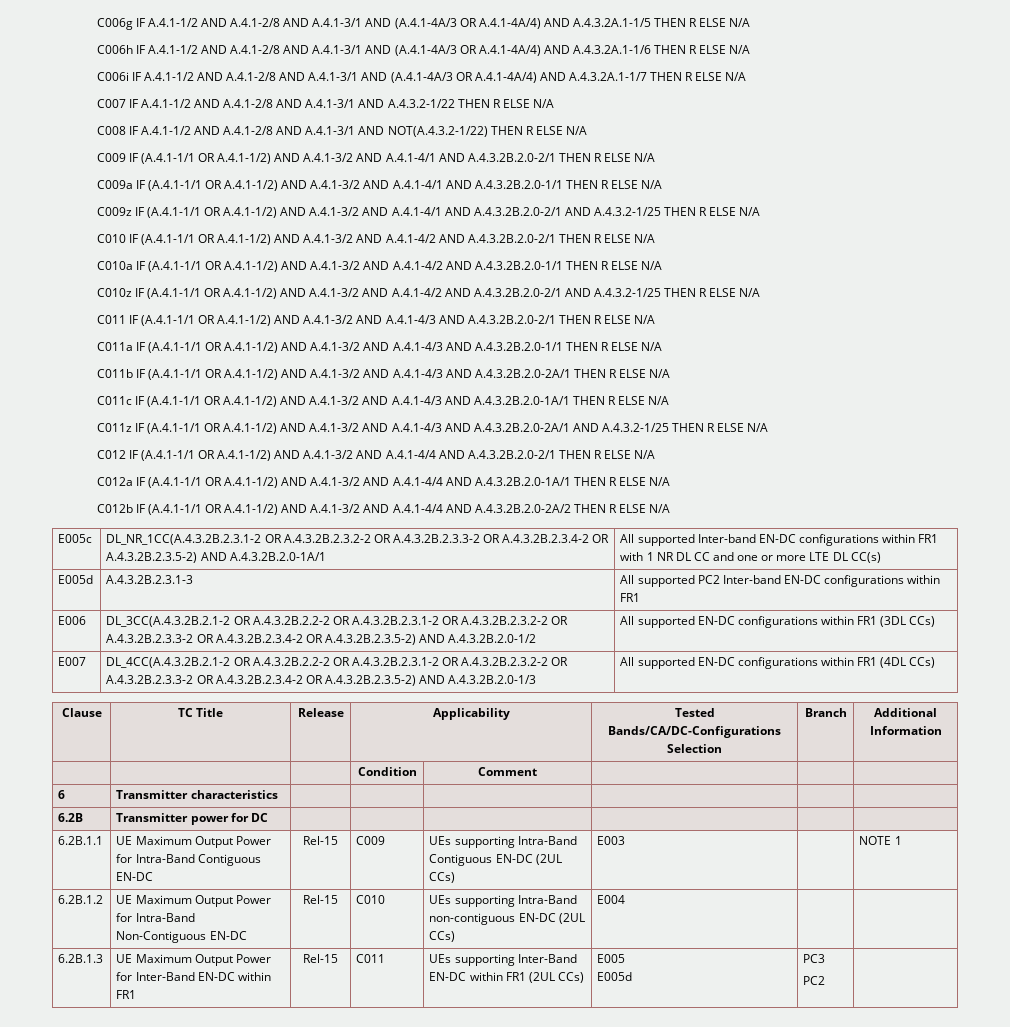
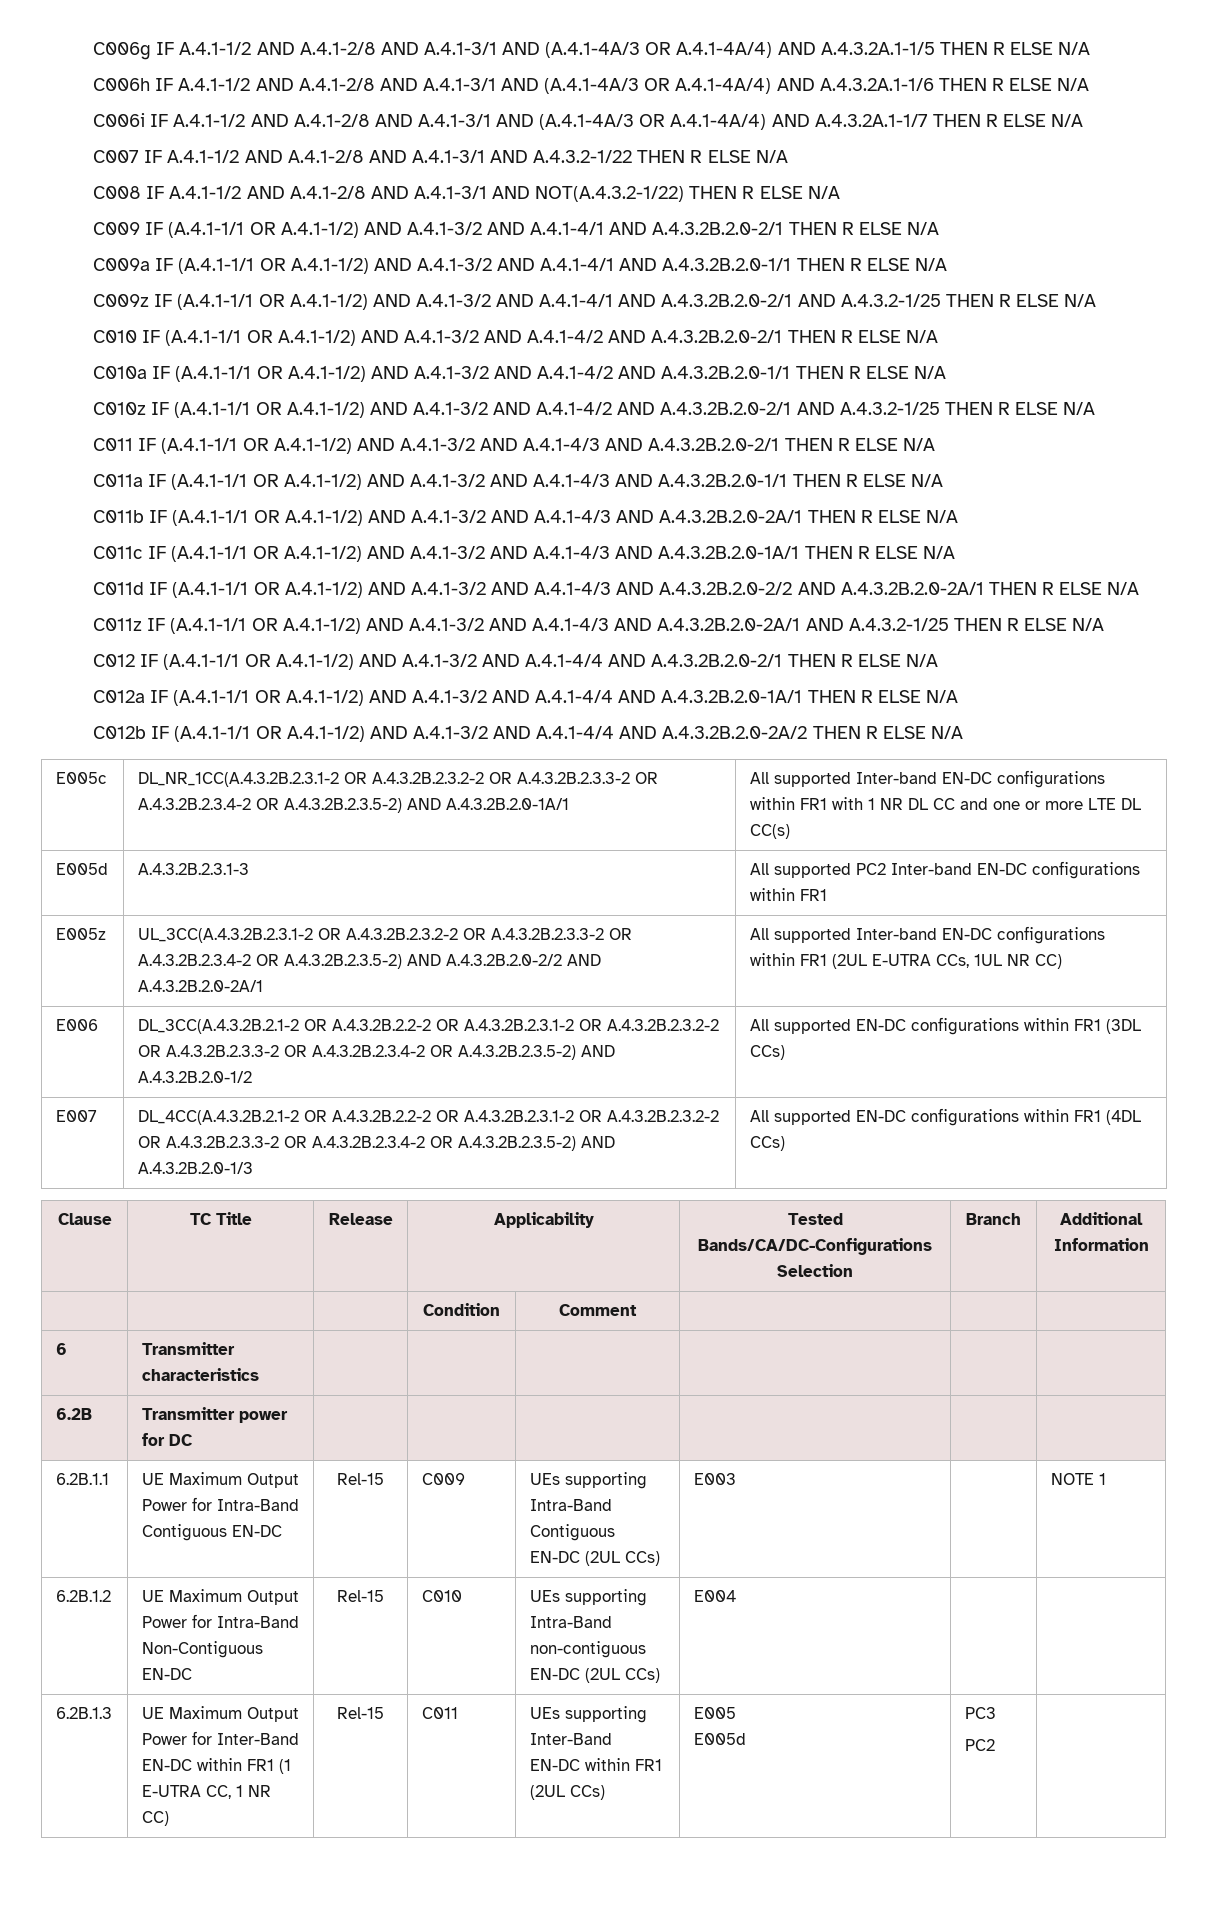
(670, 400) none -> [93,582,1140,598] // C011d IF (A.4.1-1/1 OR A.4.1-1/2) AND A.4.1-3/2 AND A.4.1-4/3 AND A.4.3.2B.2.0-2/2 AND A.4.3.2B.2.0-2A/1 THEN R ELSE N/A
(641, 597) none -> [55,928,106,940] [137,928,632,943] [137,954,601,969] [137,980,263,992] [749,926,1105,944] [749,953,1062,969] // E005z | UL_3CC(A.4.3.2B.2.3.1-2 OR A.4.3.2B.2.3.2-2 OR A.4.3.2B.2.3.3-2 OR A.4.3.2B.2.3.4-2 OR A.4.3.2B.2.3.5-2) AND A.4.3.2B.2.0-2/2 AND A.4.3.2B.2.0-2A/1 | All supported Inter-band EN-DC configurations within FR1 (2UL E-UTRA CCs, 1UL NR CC)
(137, 994) none -> [278,1759,291,1774] [141,1785,271,1799] [141,1811,169,1826] (1 E-UTRA CC, 1 NR CC)

